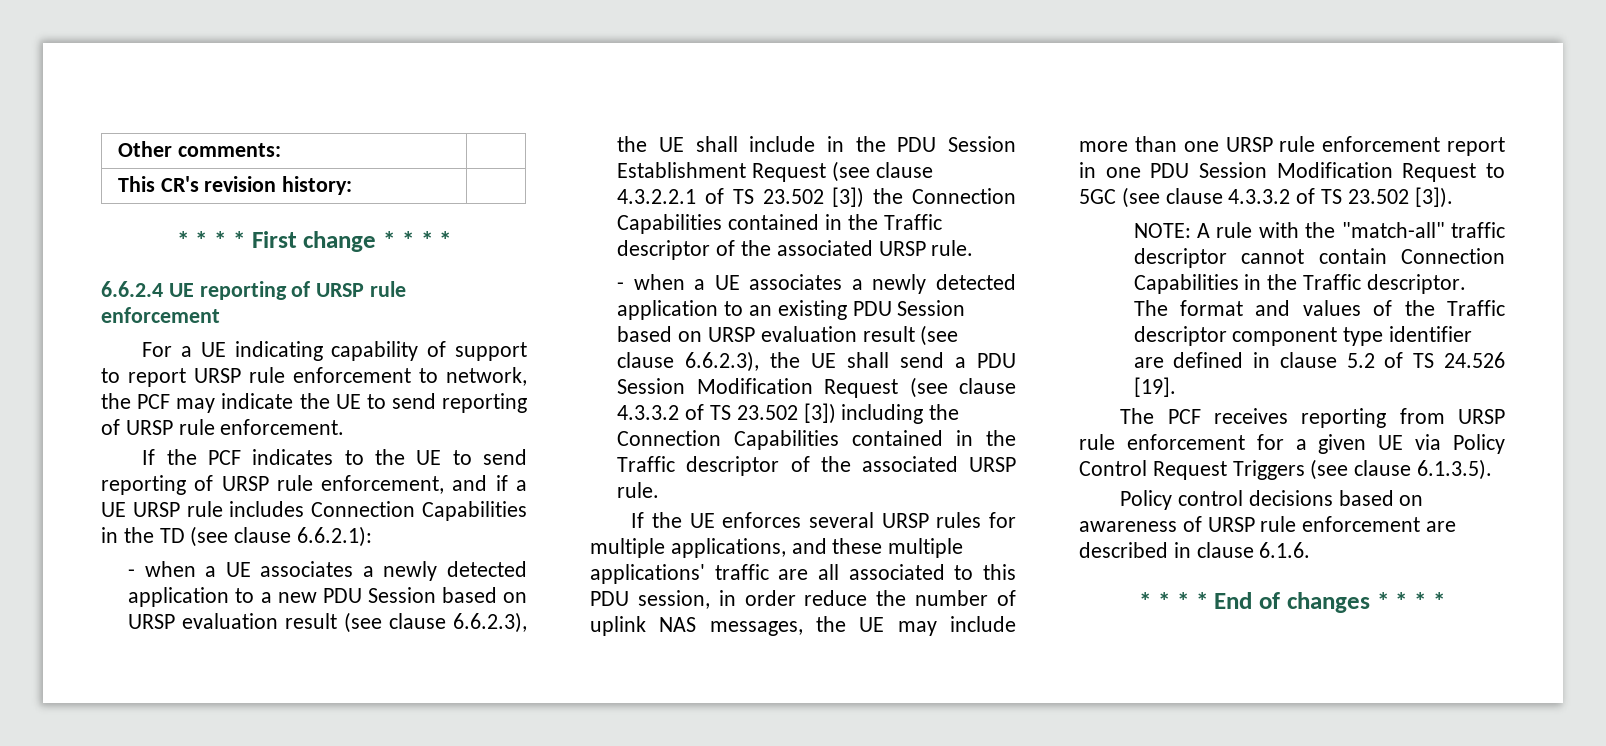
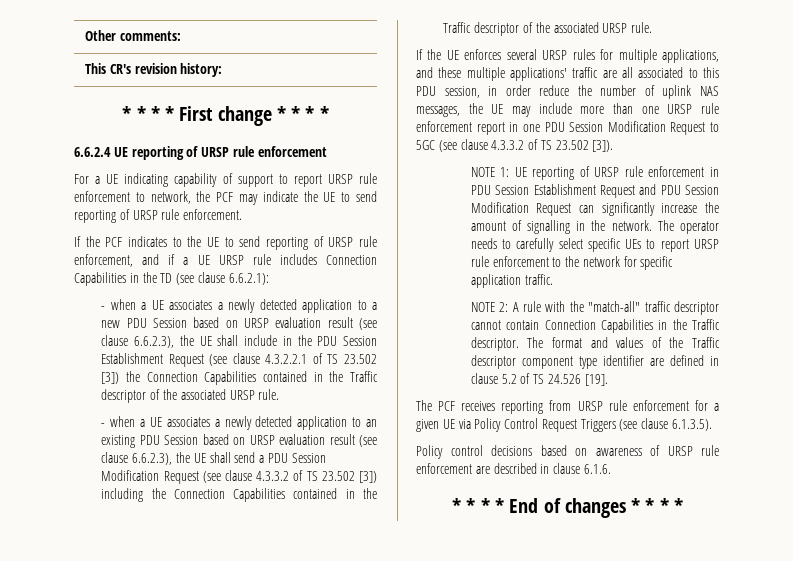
[1133,223,1191,238] NOTE: -> [470,166,719,180] [470,184,719,198] [470,202,719,216] [470,220,719,234] [470,238,719,252] [470,256,674,270] [470,274,553,288] [470,302,509,312] NOTE 1: UE reporting of URSP rule enforcement in PDU Session Establishment Request and PDU Session Modification Request can significantly increase the amount of signalling in the network. The operator needs to carefully select specific UEs to report URSP rule enforcement to the network for specific application traffic. // NOTE 2:

